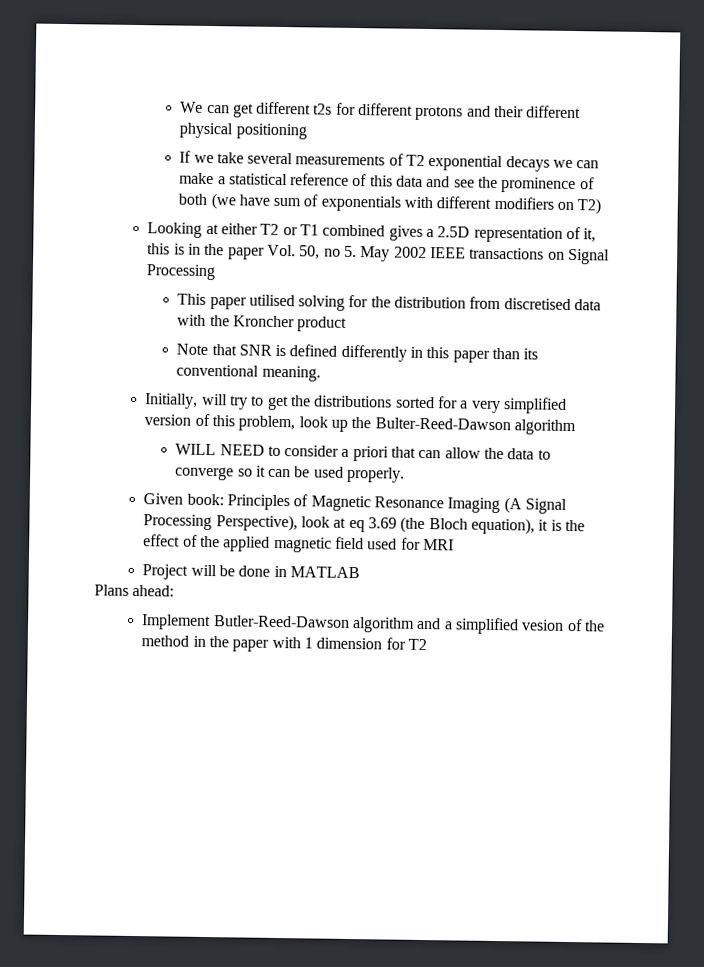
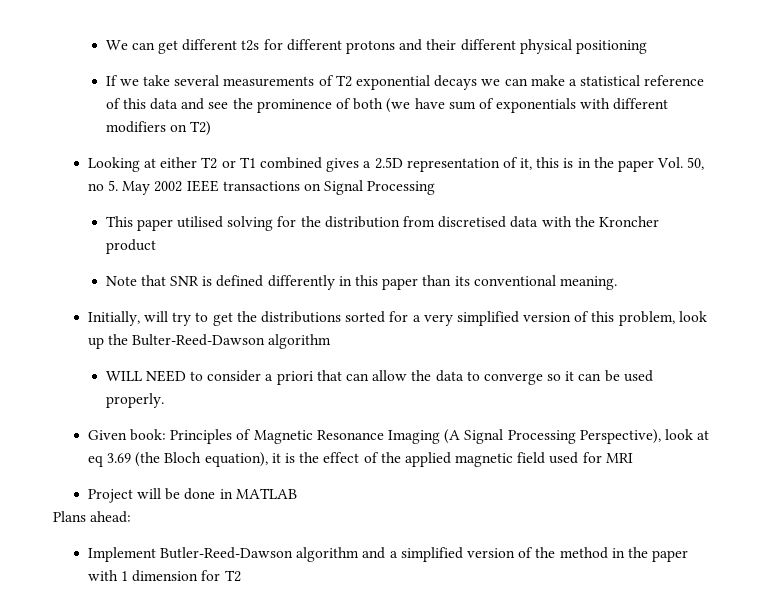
[521,619,565,631] vesion -> [466,548,515,558] version

